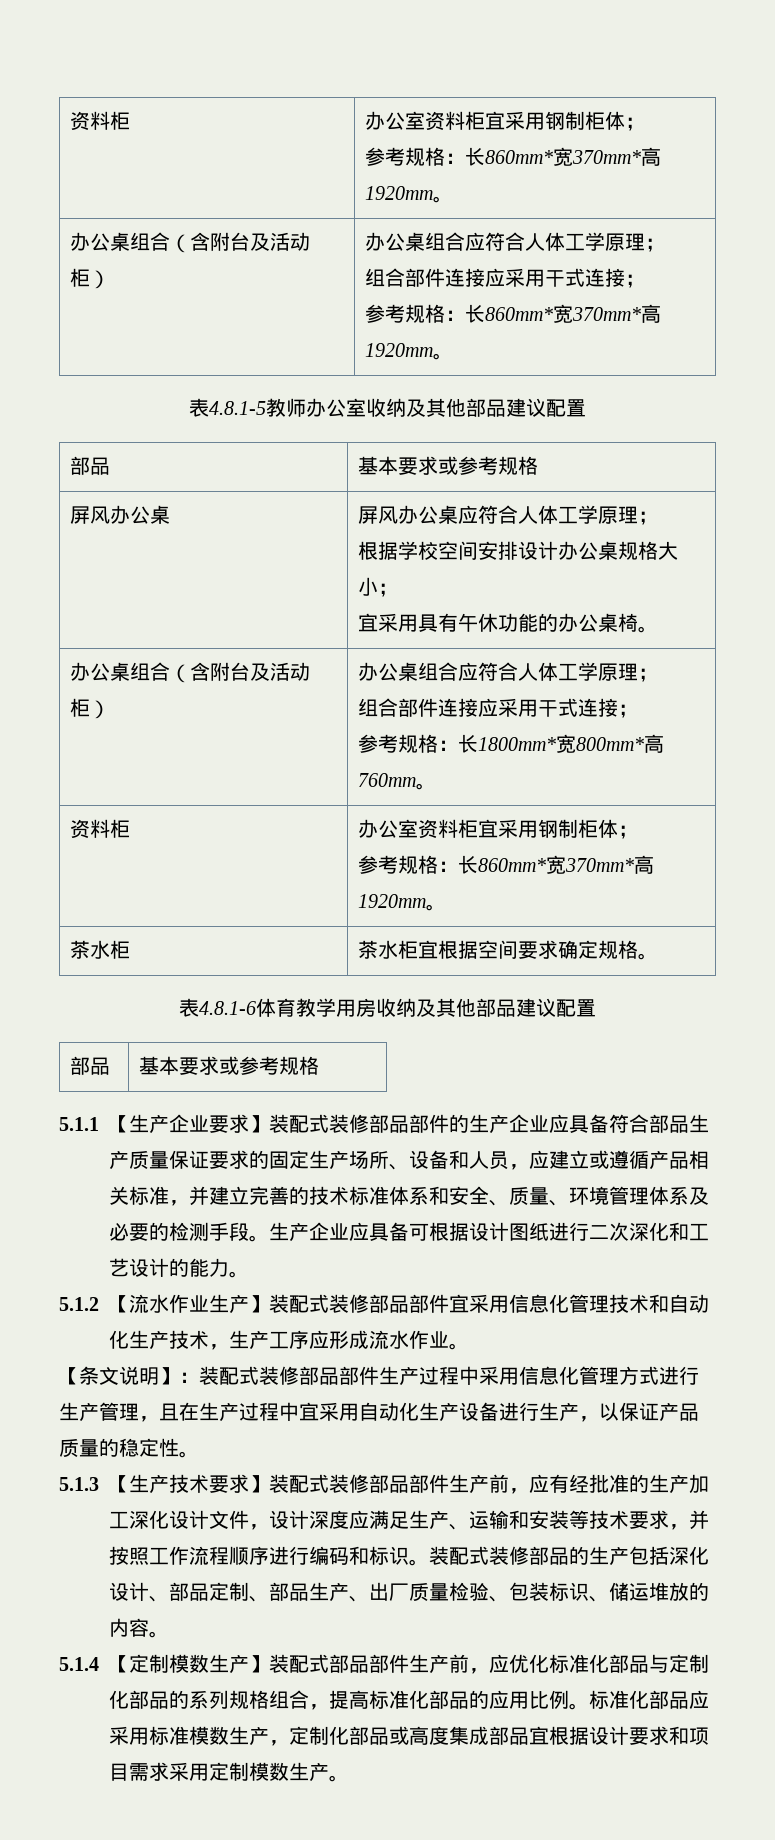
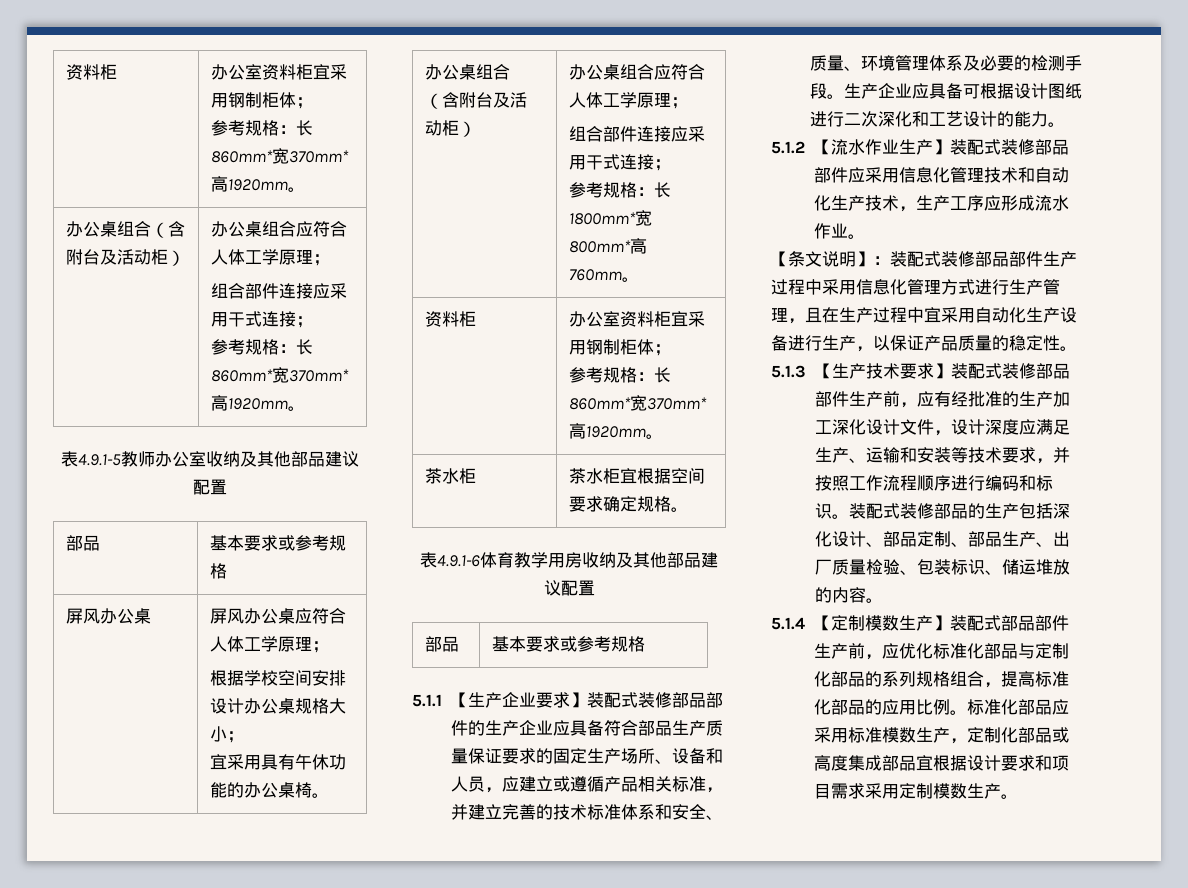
[209,401,266,415] 4.8.1-5 -> [78,454,121,466] 4.9.1-5
[199,1001,256,1015] 4.8.1-6 -> [437,555,480,567] 4.9.1-6
[449,1294,469,1313] 宜 -> [847,167,865,183] 应

